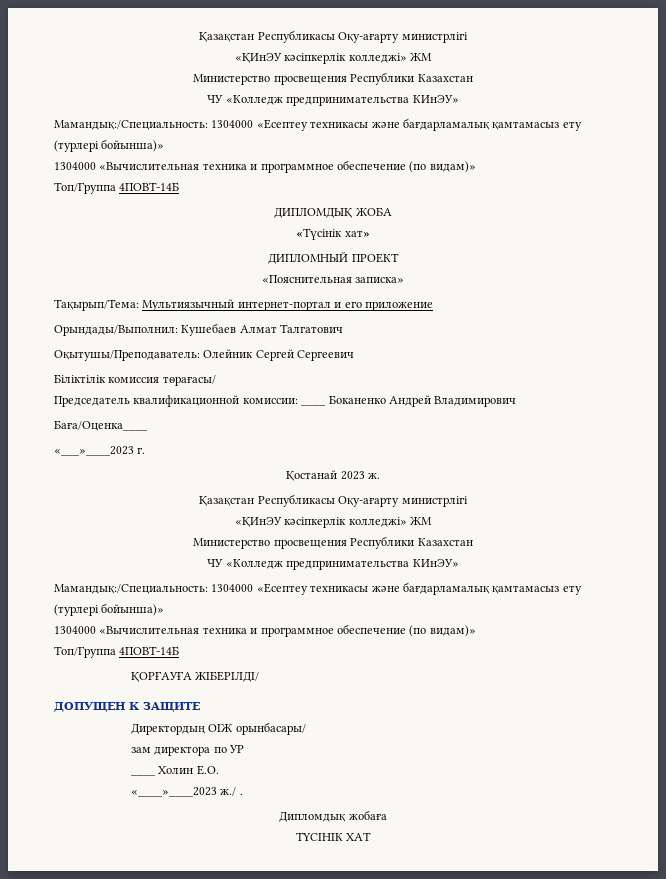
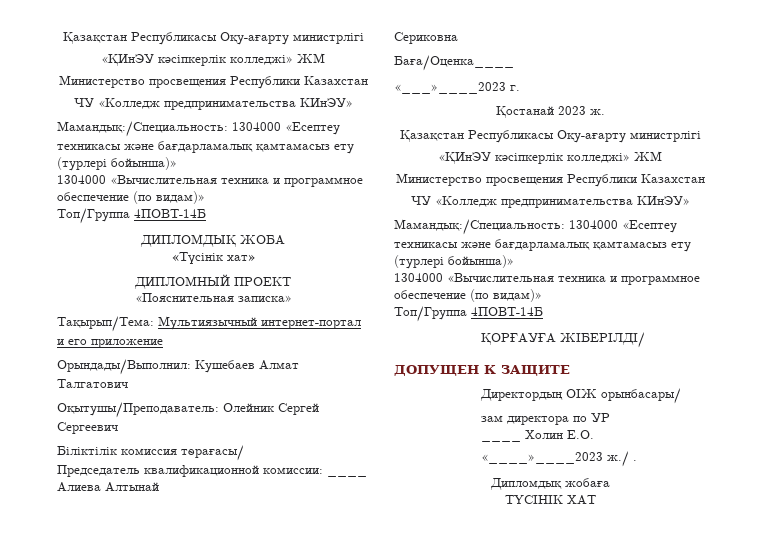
[328,395,517,407] Боканенко Андрей Владимирович -> [57,482,159,492] [394,32,458,44] Алиева Алтынай // Сериковна

